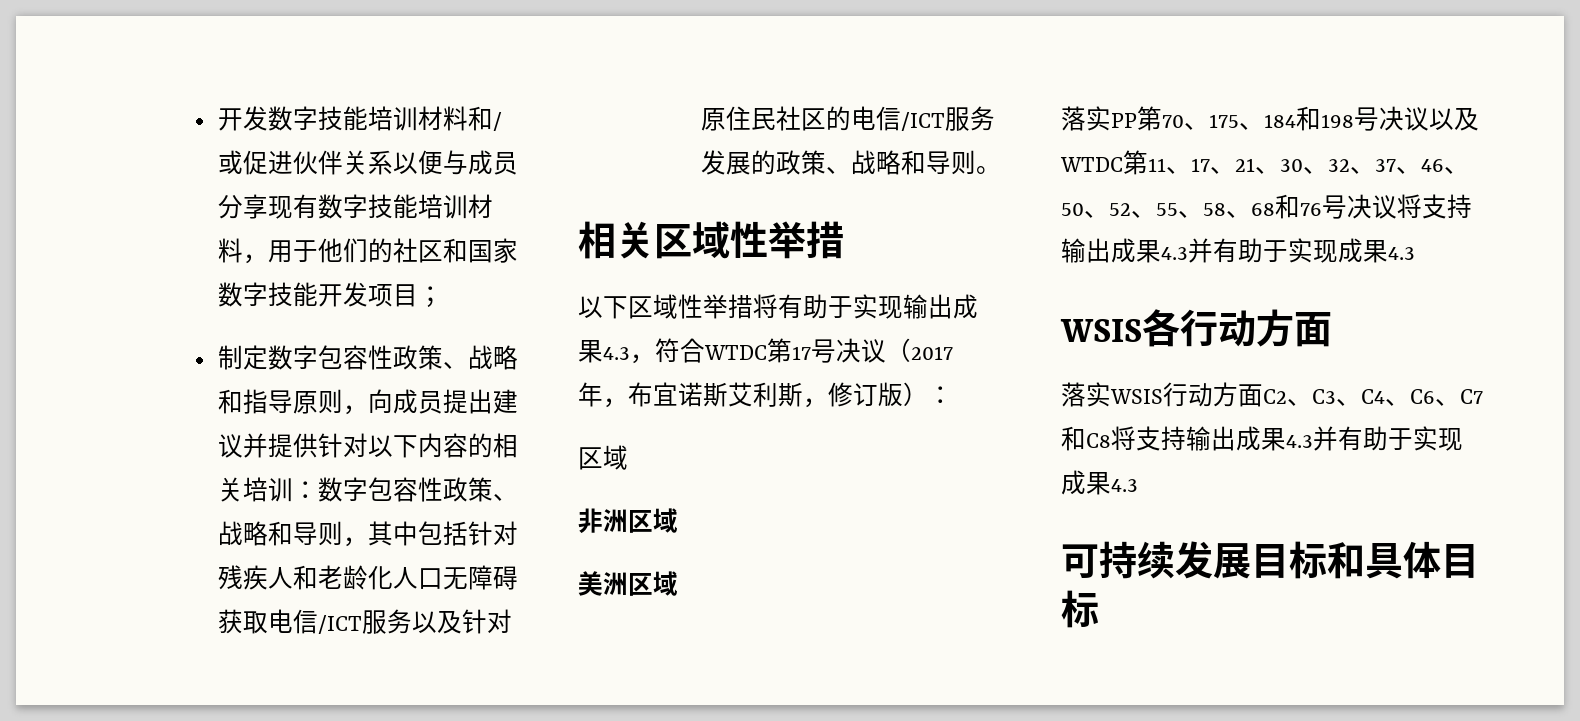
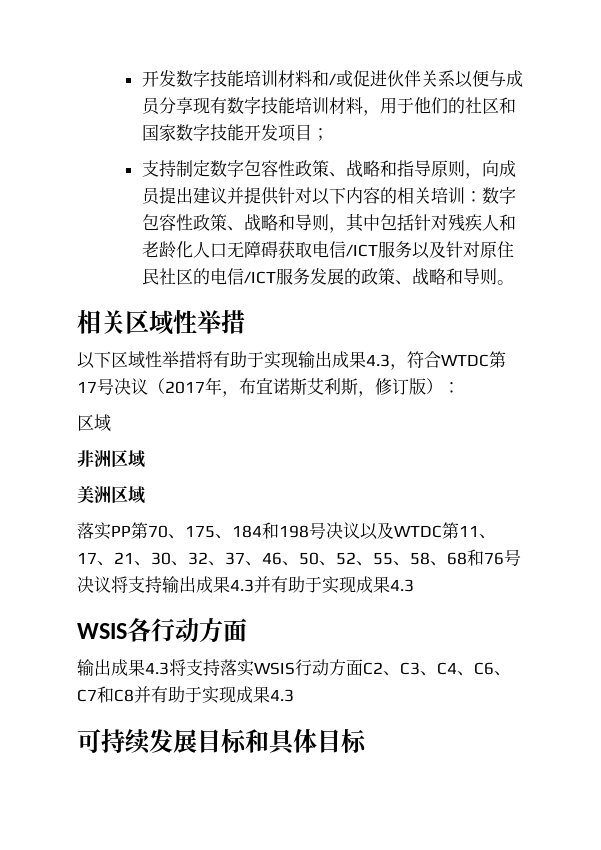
(444, 297) none -> [141,160,176,177] 支持
(1332, 329) none -> [77,659,220,676] 输出成果4.3将支持
[1111,426,1313,451] 将支持输出成果4.3 -> (134, 695) none

